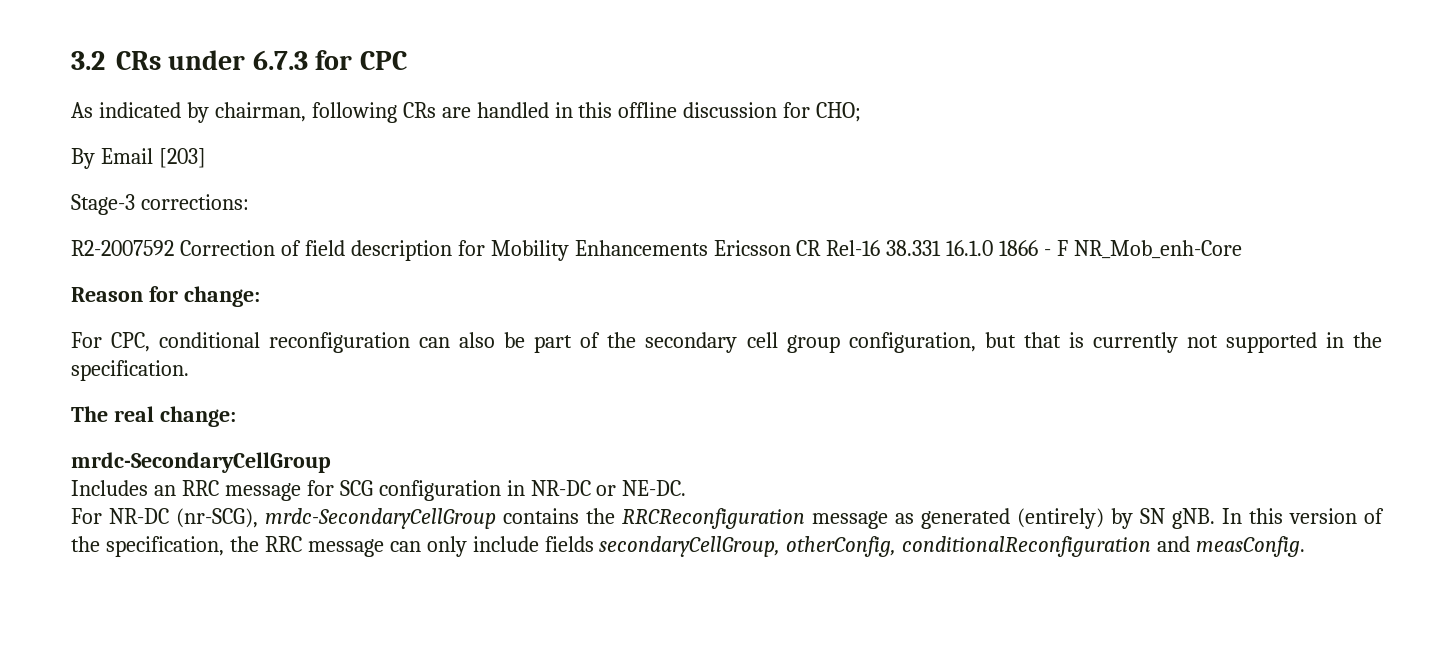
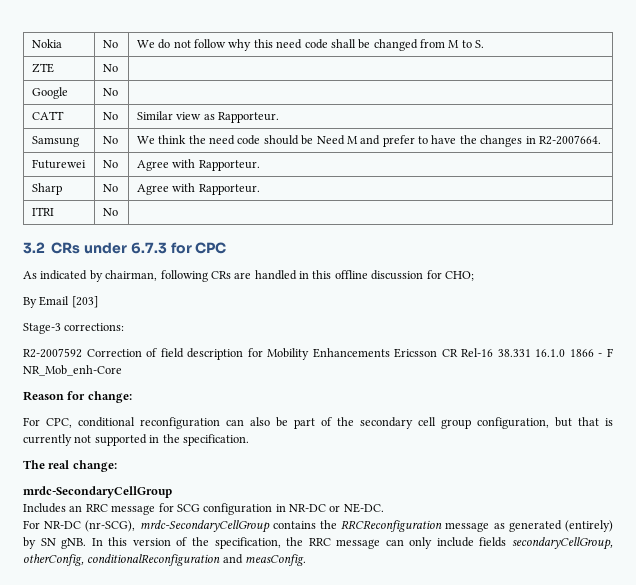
(71, 60) none -> [31,39,62,48] [102,40,118,48] [136,39,485,51] [31,63,54,73] [102,64,118,72] [31,87,68,99] [102,88,118,96] [31,111,64,120] [102,112,118,120] [136,111,280,123] [31,136,79,147] [102,136,118,144] [136,135,601,147] [31,159,86,169] [102,160,118,168] [136,159,260,171] [31,183,62,195] [102,184,118,192] [136,183,260,195] [31,207,54,216] [102,208,118,216] Nokia | No | We do not follow why this need code shall be changed from M to S. // ZTE | No | // Google | No | // CATT | No | Similar view as Rapporteur. // Samsung | No | We think the need code should be Need M and prefer to have the changes in R2-2007664. // Futurewei | No | Agree with Rapporteur. // Sharp | No | Agree with Rapporteur. // ITRI | No | //

